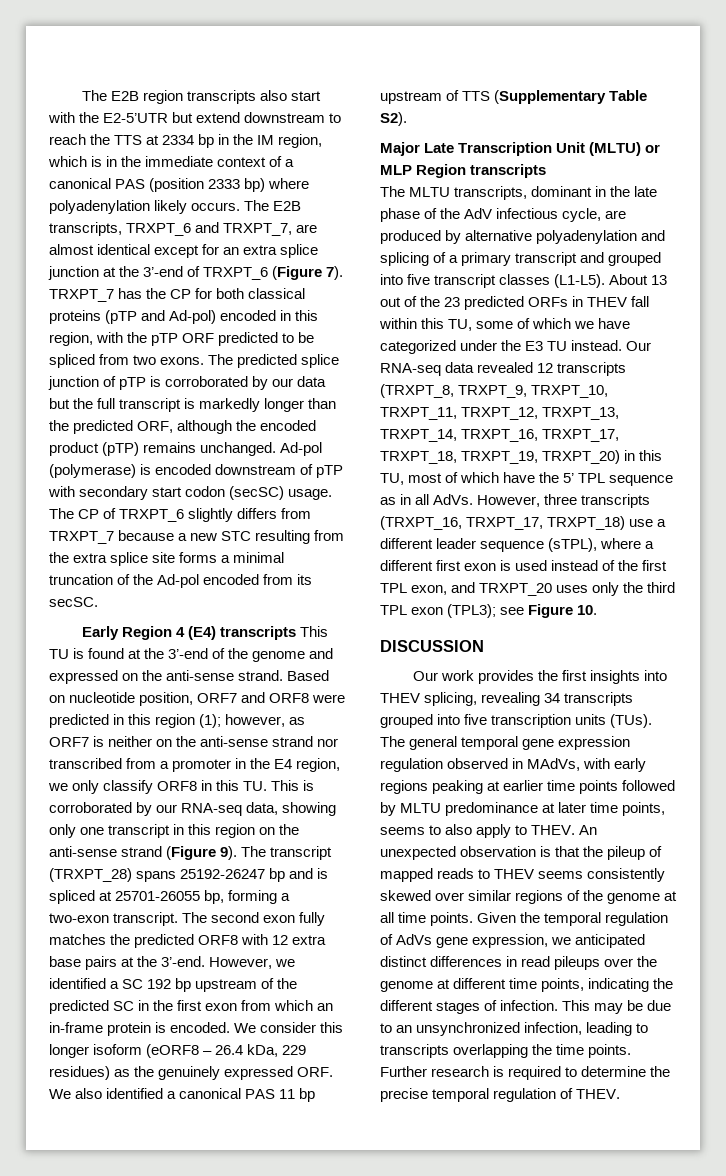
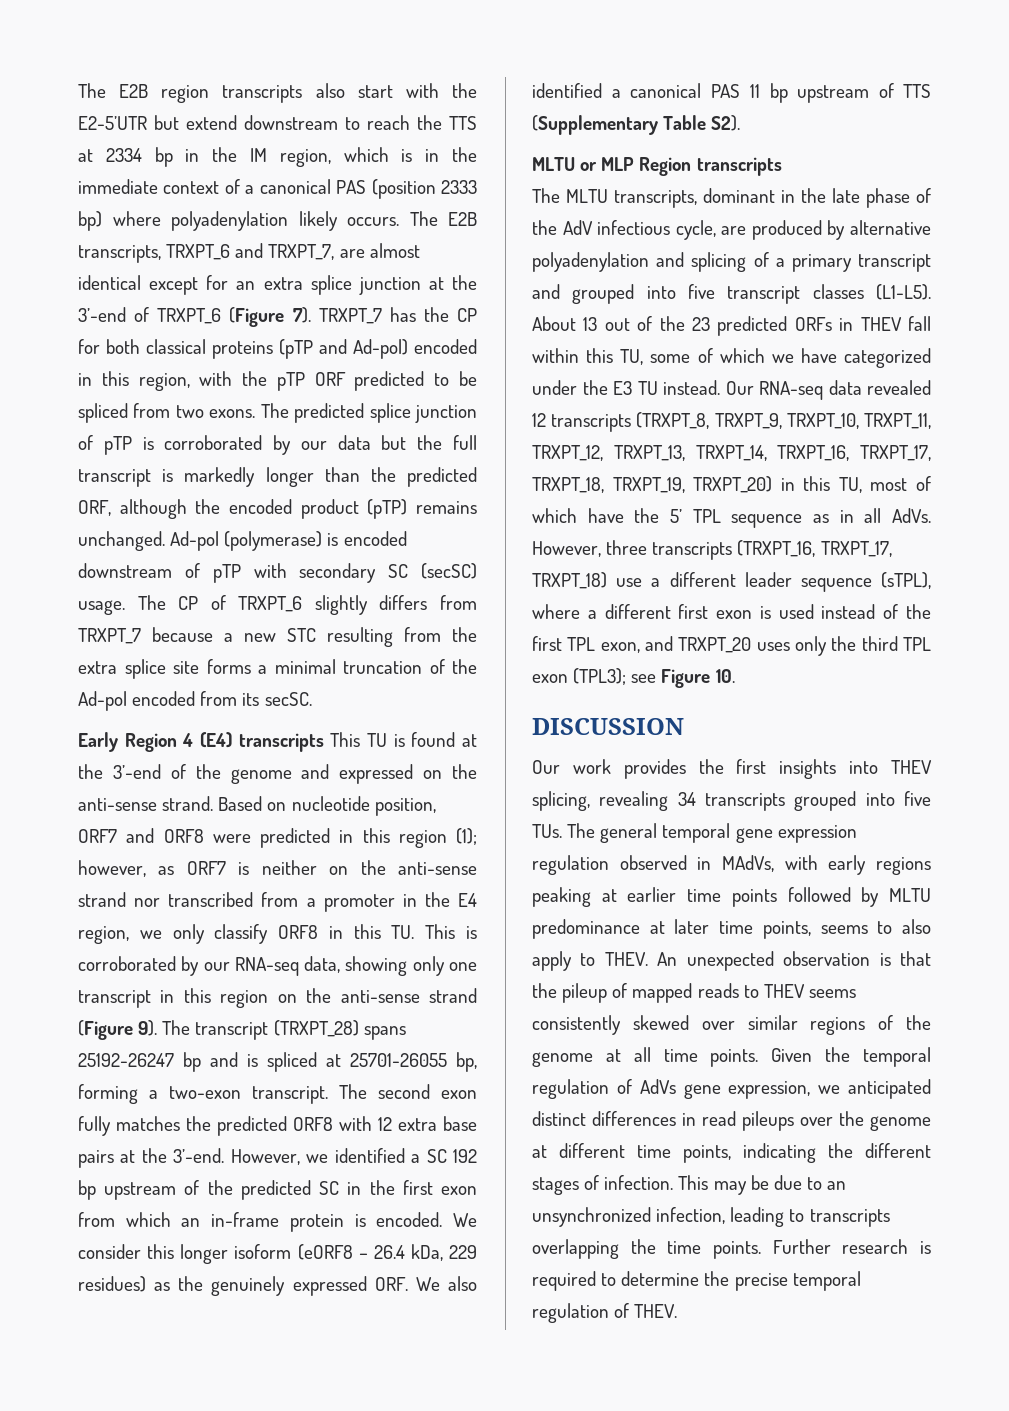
[152,486,226,497] start codon -> [388,564,409,578] SC
[380,142,642,156] Major Late Transcription Unit (MLTU) -> [532,157,575,171] MLTU
[491,714,653,728] transcription units (TUs). -> [532,824,562,838] TUs.

